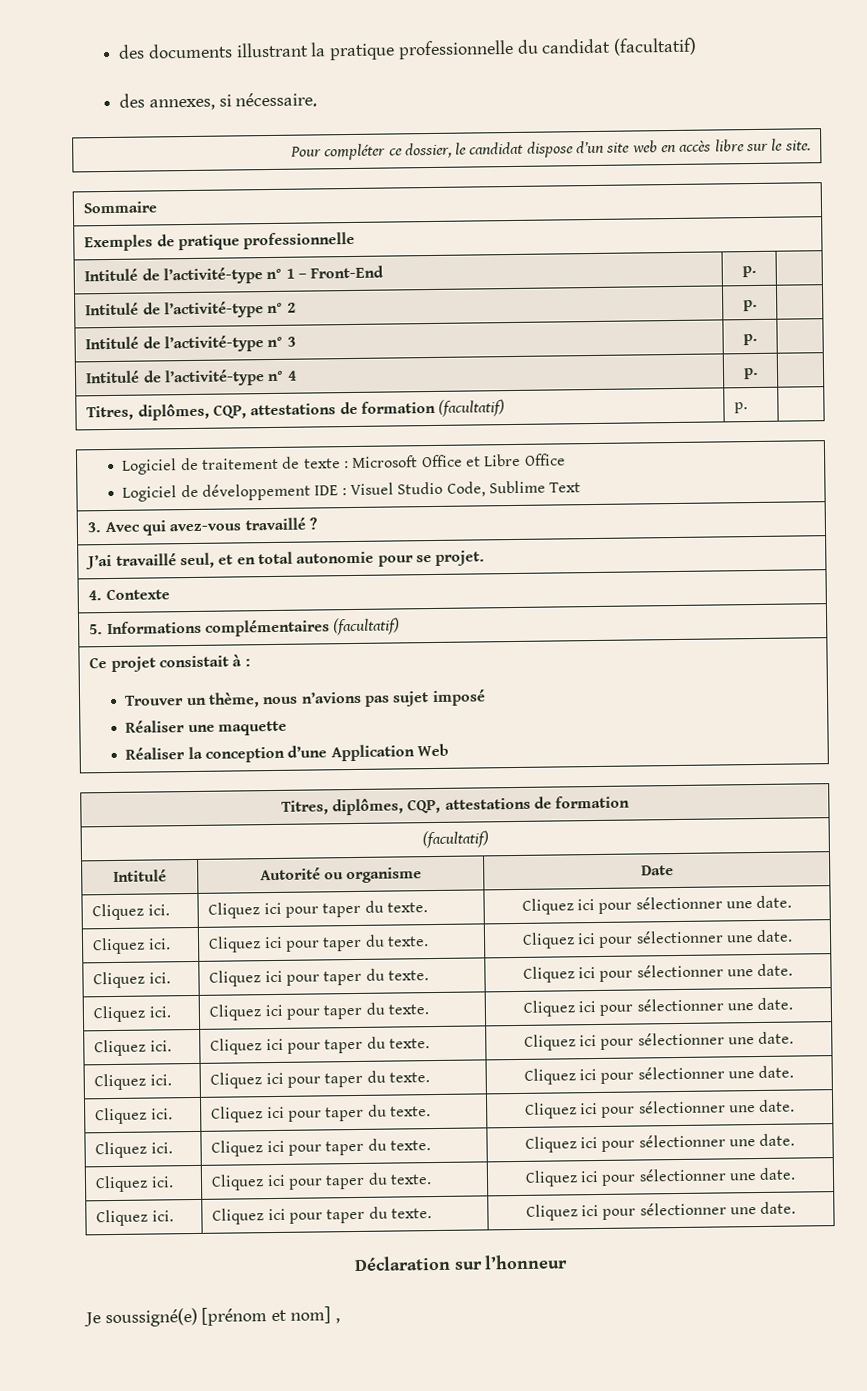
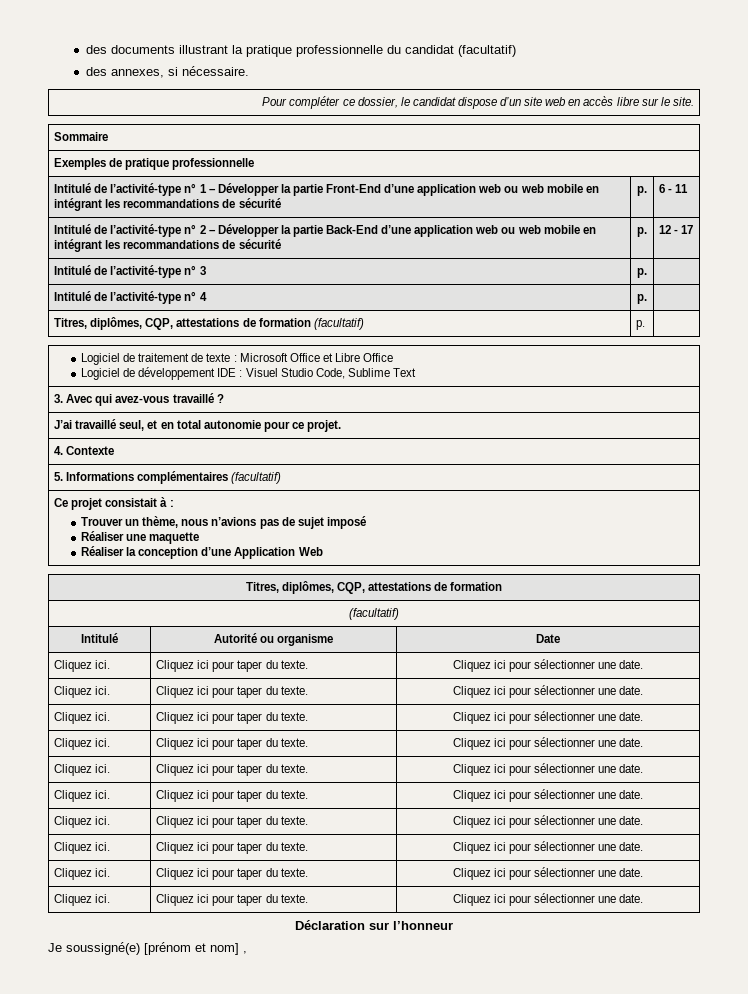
[310,265,385,279] [741,265,757,278] Front-End | p. | -> [217,183,599,196] [54,198,281,211] [637,186,647,196] [659,184,689,193] Développer la partie Front-End d’une application web ou web mobile en intégrant les recommandations de sécurité | p. | 6 - 11
[742,299,758,312] | p. | -> [208,224,596,237] [54,239,281,252] [637,227,647,237] [659,225,694,234] – Développer la partie Back-End d’une application web ou web mobile en intégrant les recommandations de sécurité | p. | 12 - 17
[415,555,432,563] se -> [291,422,304,429] ce
(390, 701) none -> [281,517,295,526] de

